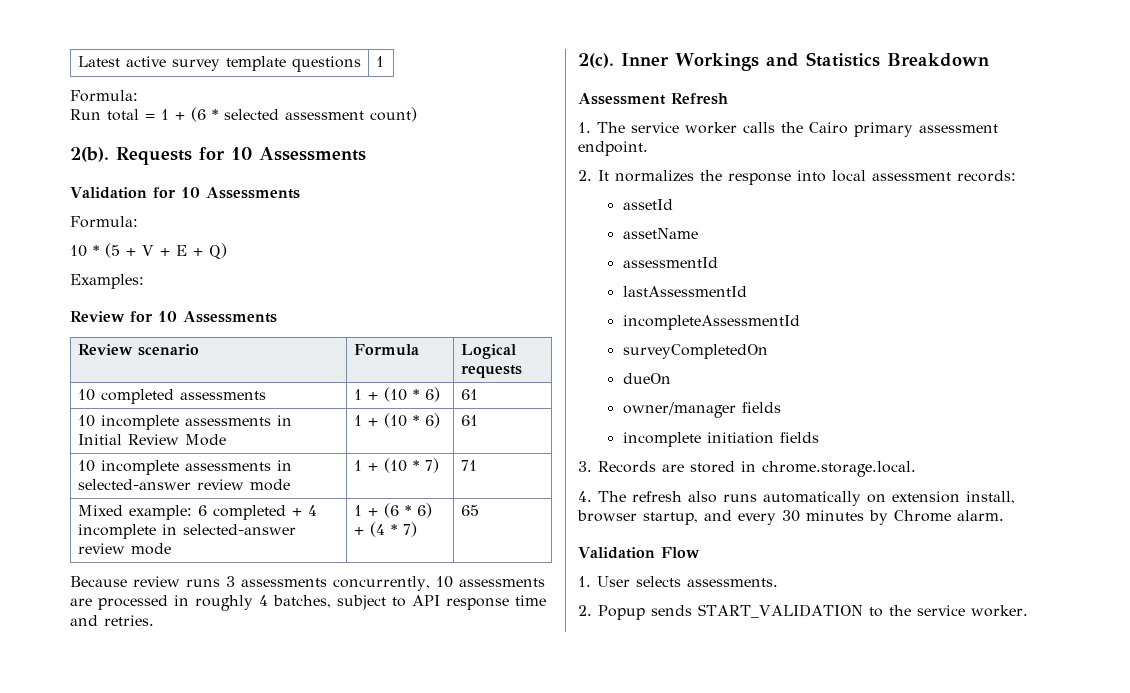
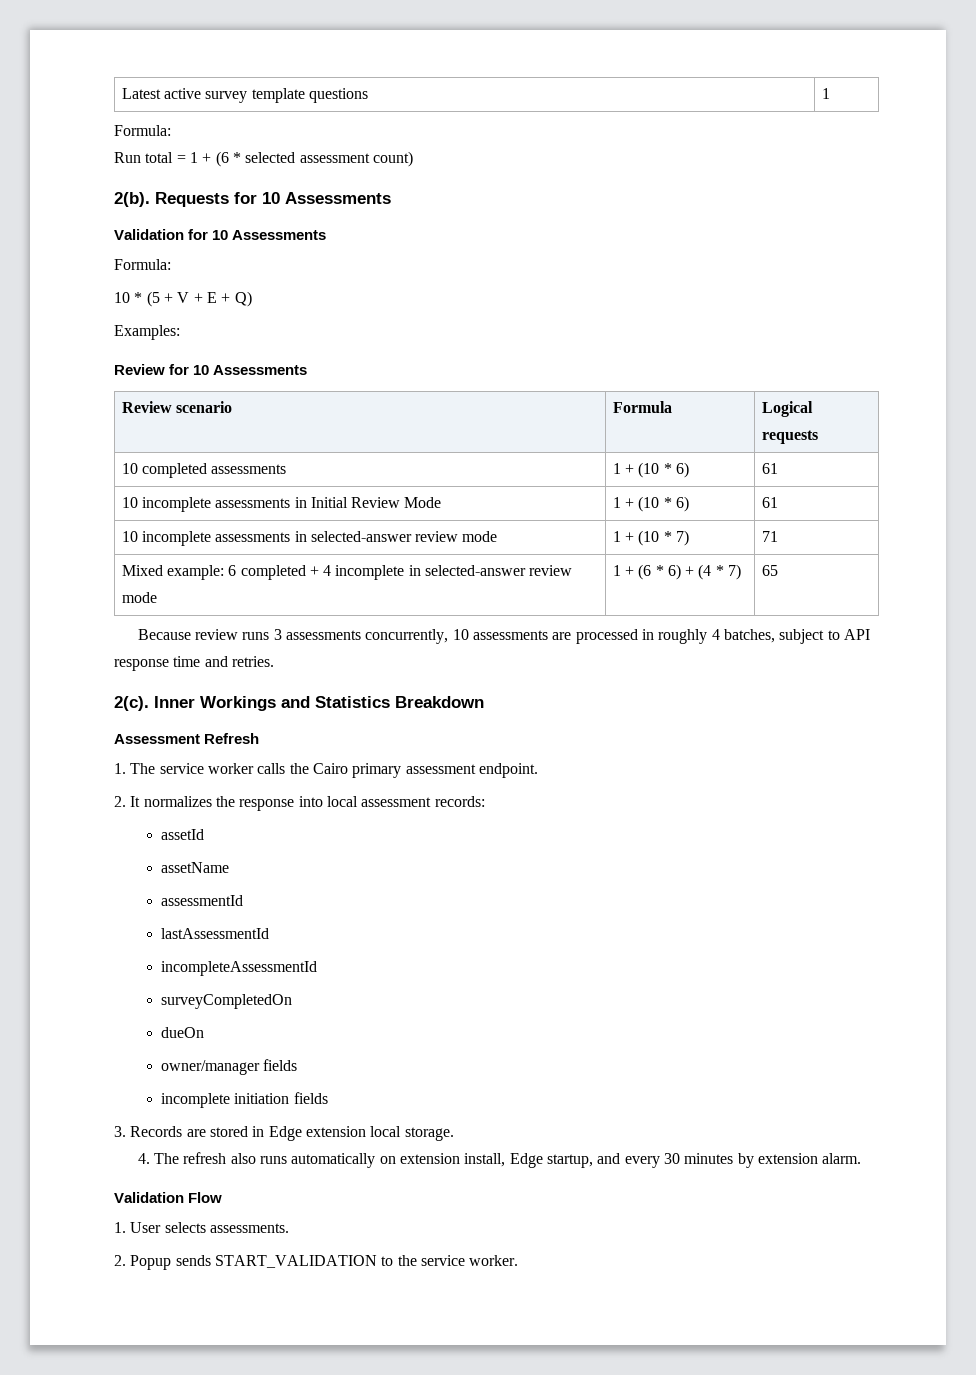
[762,461,916,477] chrome.storage.local. -> [268,1126,454,1141] Edge extension local storage.
[577,510,637,522] browser -> [509,1153,543,1168] Edge
[894,510,951,522] Chrome -> [757,1153,818,1164] extension

